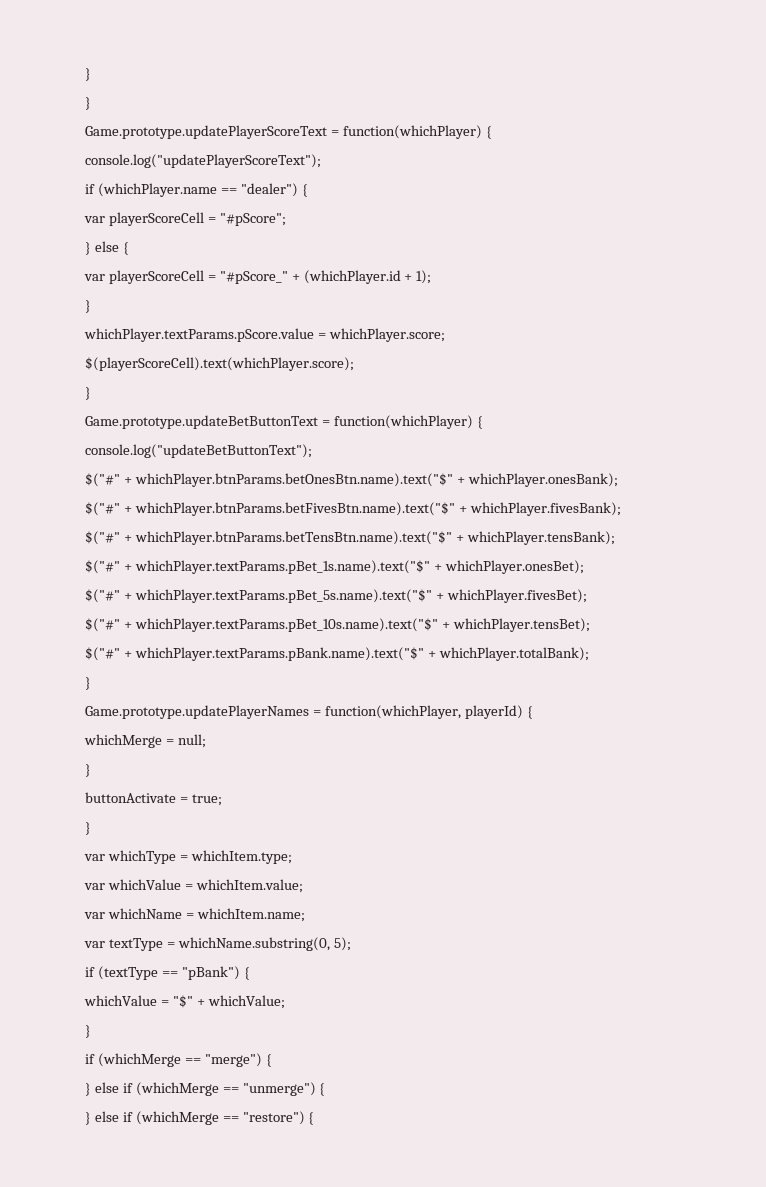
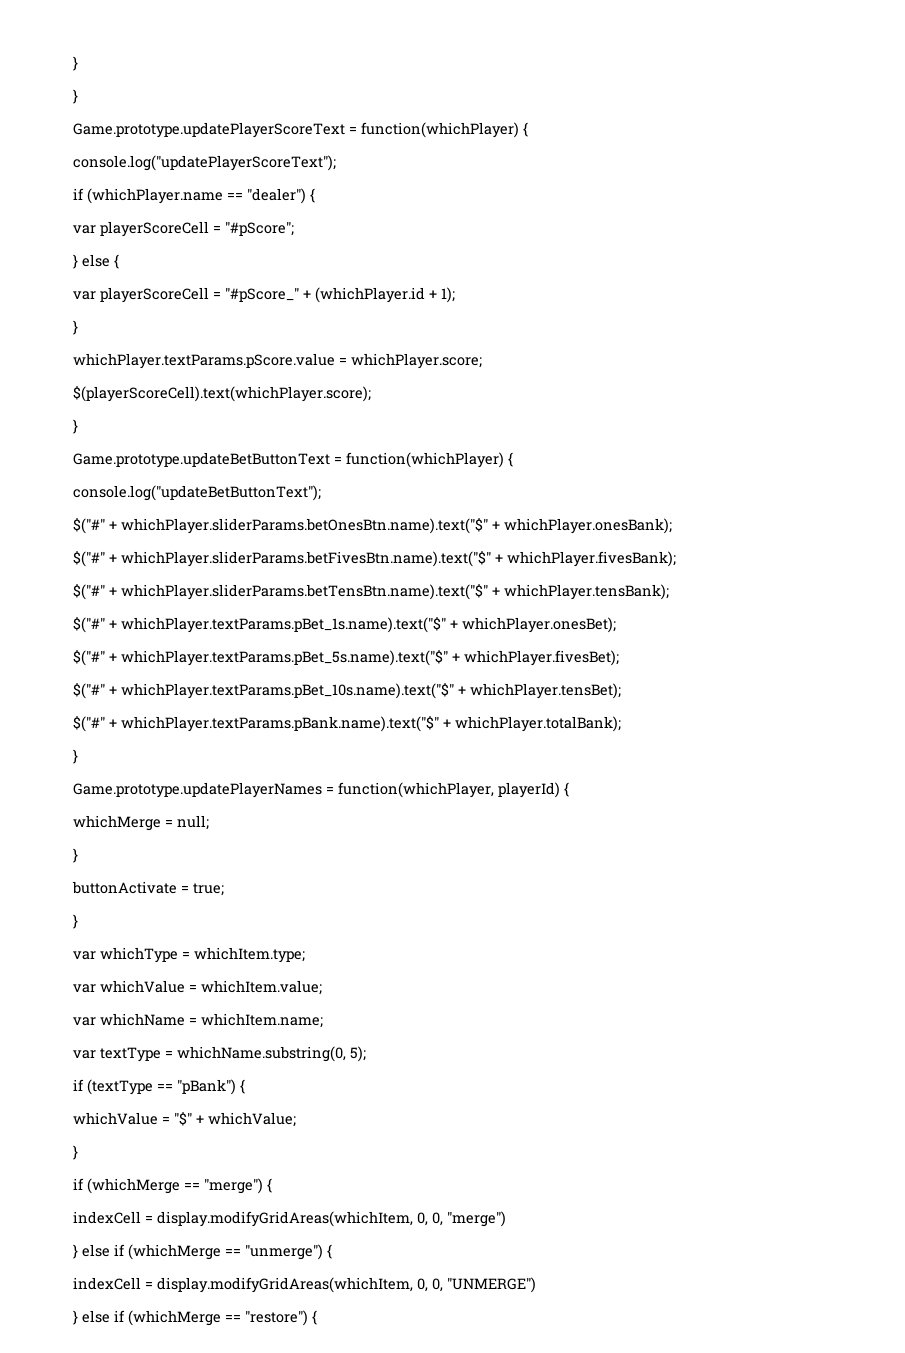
[134,473,453,487] whichPlayer.btnParams.betOnesBtn.name).text("$" -> [121,518,489,534] whichPlayer.sliderParams.betOnesBtn.name).text("$"
[134,502,455,516] whichPlayer.btnParams.betFivesBtn.name).text("$" -> [121,551,492,567] whichPlayer.sliderParams.betFivesBtn.name).text("$"
[134,531,452,545] whichPlayer.btnParams.betTensBtn.name).text("$" -> [121,584,489,600] whichPlayer.sliderParams.betTensBtn.name).text("$"
(272, 1060) none -> [73,1211,507,1227] // indexCell = display.modifyGridAreas(whichItem, 0, 0, "merge")
(326, 1089) none -> [73,1277,537,1293] // indexCell = display.modifyGridAreas(whichItem, 0, 0, "UNMERGE")

